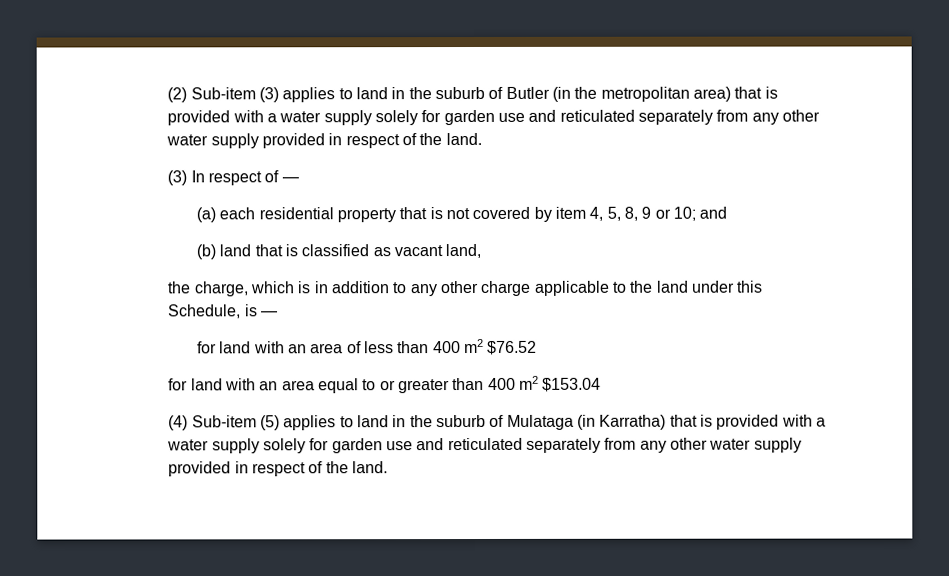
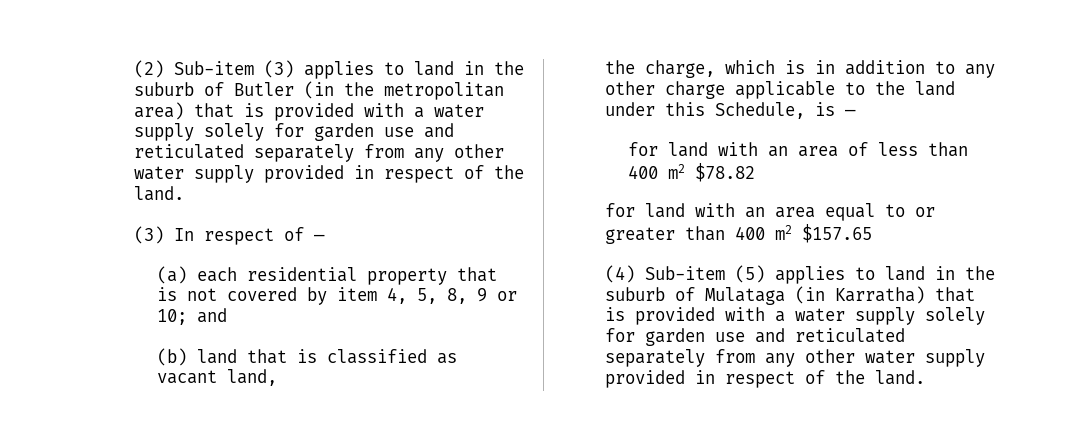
[487,340,538,355] $76.52 -> [694,163,755,182] $78.82
[542,377,602,392] $153.04 -> [802,224,873,243] $157.65

